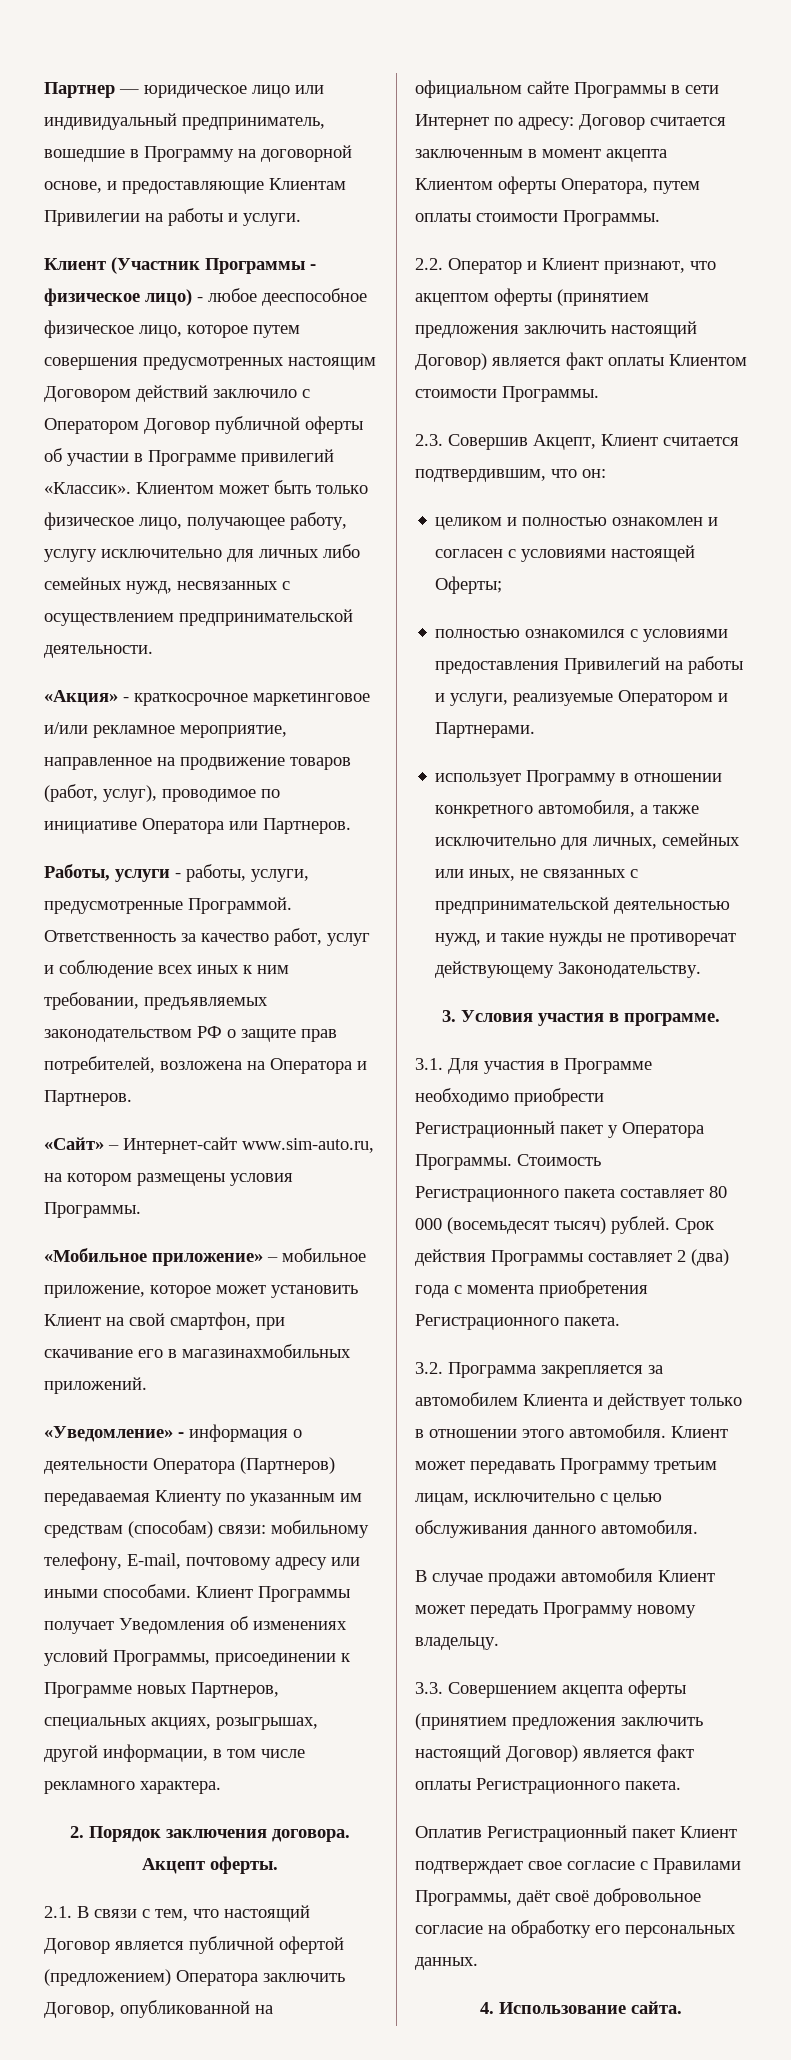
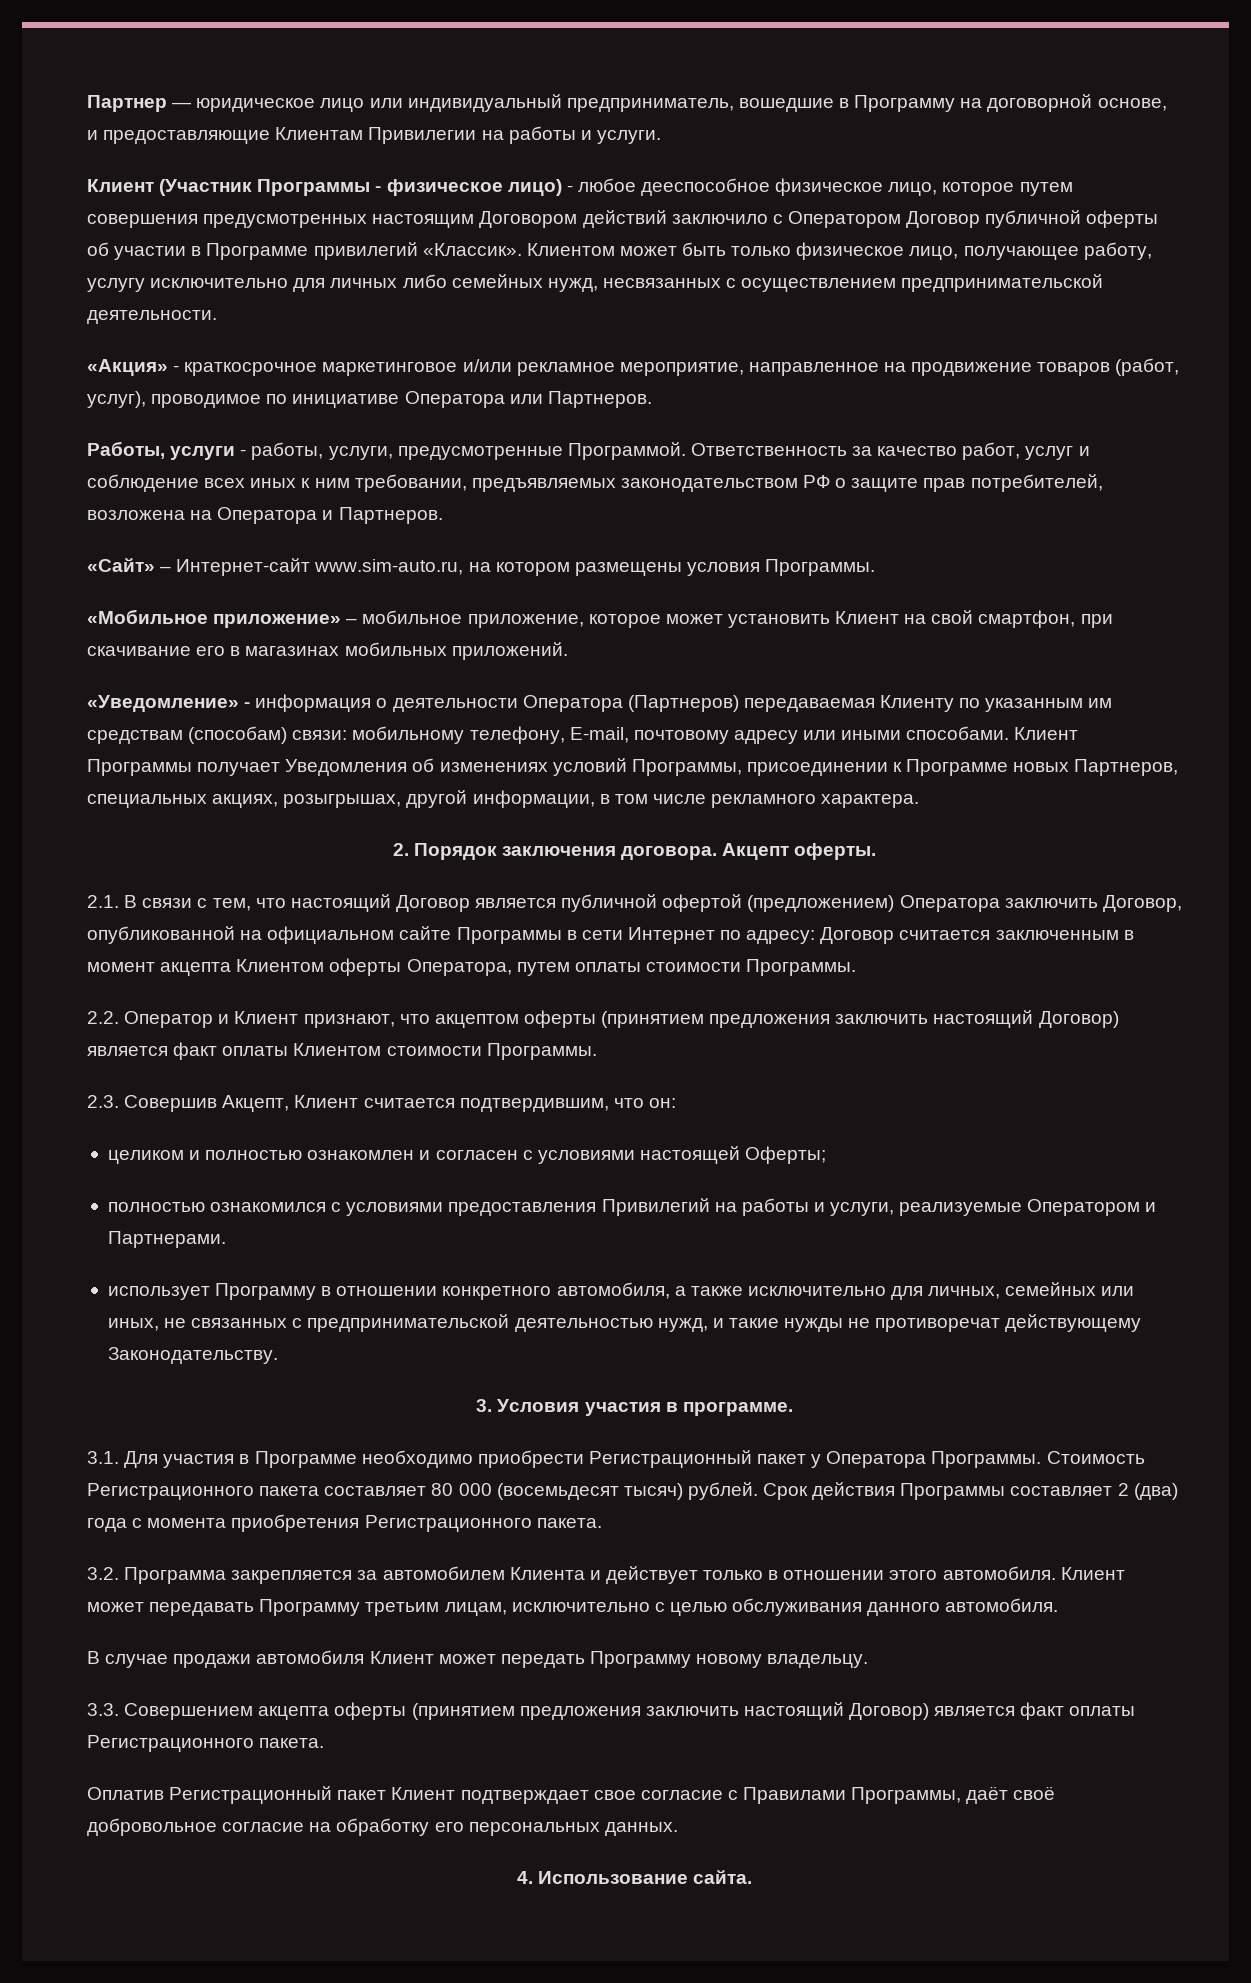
[182,1344,351,1358] магазинахмобильных -> [245,642,447,656] магазинах мобильных

